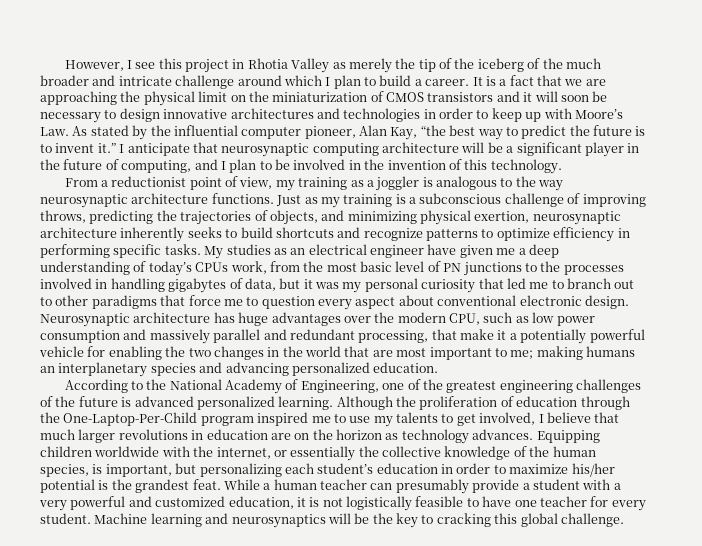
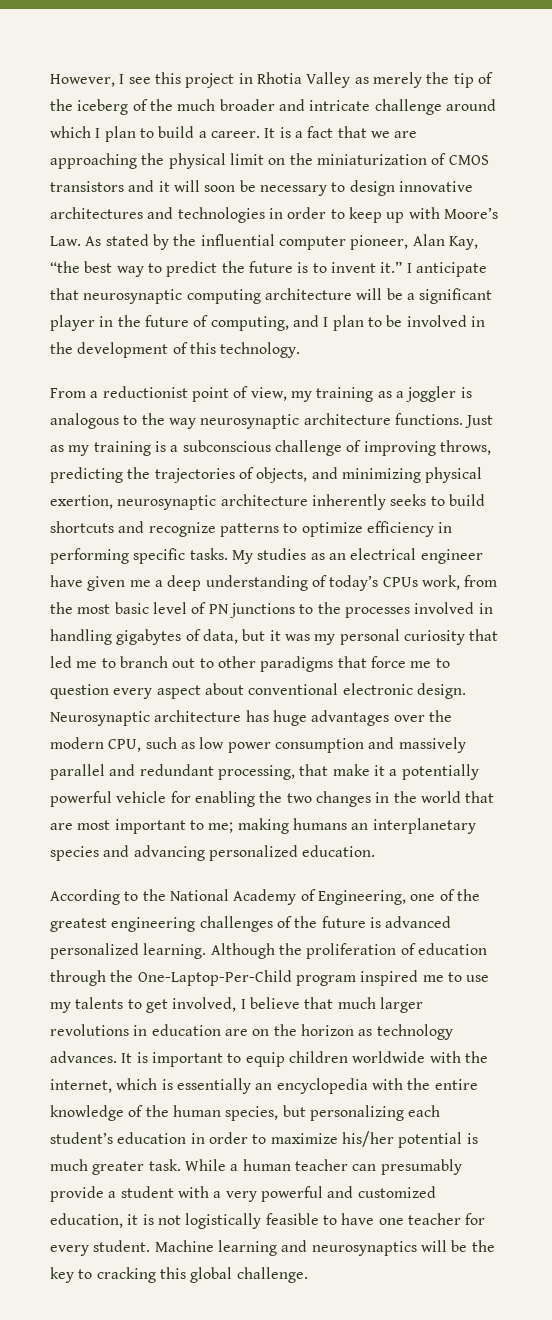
[387,160,446,170] invention -> [77,342,169,358] development
[536,430,600,443] Equipping -> [121,1052,285,1067] It is important to equip
[273,446,441,461] or essentially the collective -> [116,1078,478,1094] which is essentially an encyclopedia with the entire
[92,464,172,477] is important, -> (279, 1113) none
[111,479,221,493] the grandest feat. -> [50,1159,181,1175] much greater task.

